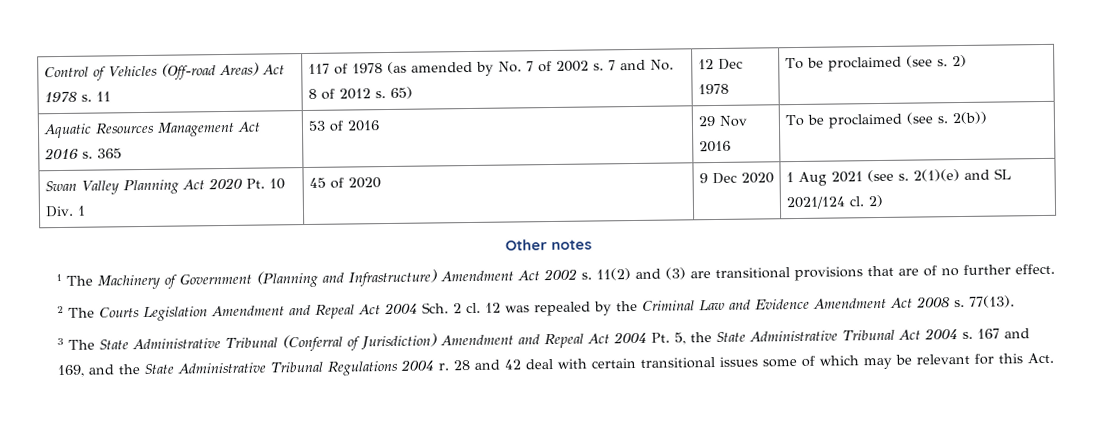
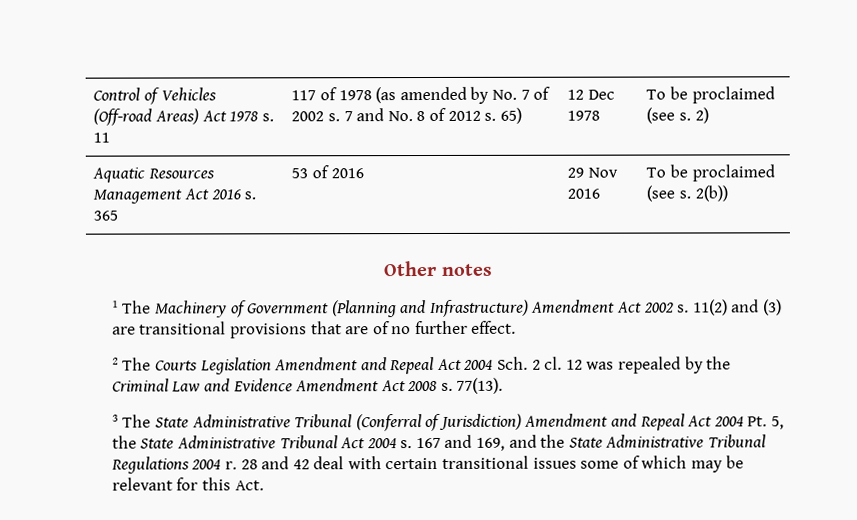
[44,177,285,195] [44,205,86,218] [308,177,381,189] [698,172,774,185] [785,168,1011,186] [785,194,883,210] // Swan Valley Planning Act 2020 Pt. 10 Div. 1 | 45 of 2020 | 9 Dec 2020 | 1 Aug 2021 (see s. 2(1)(e) and SL 2021/124 cl. 2) -> (728, 193) none

